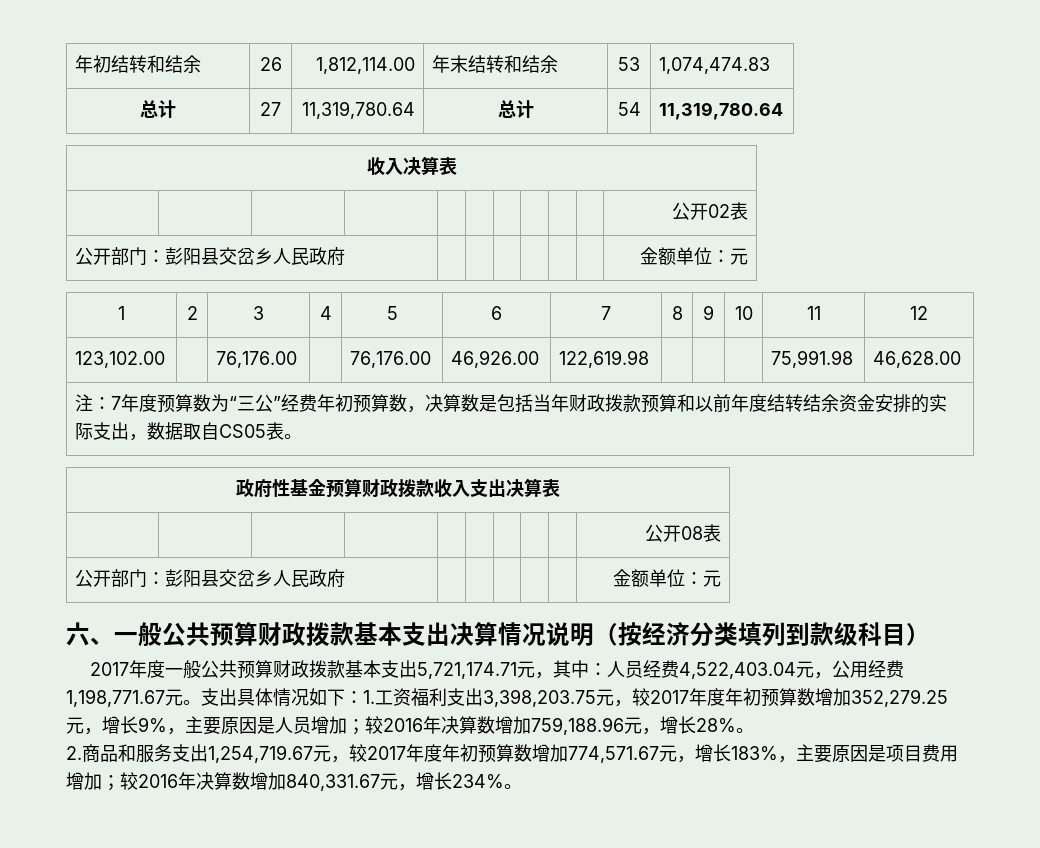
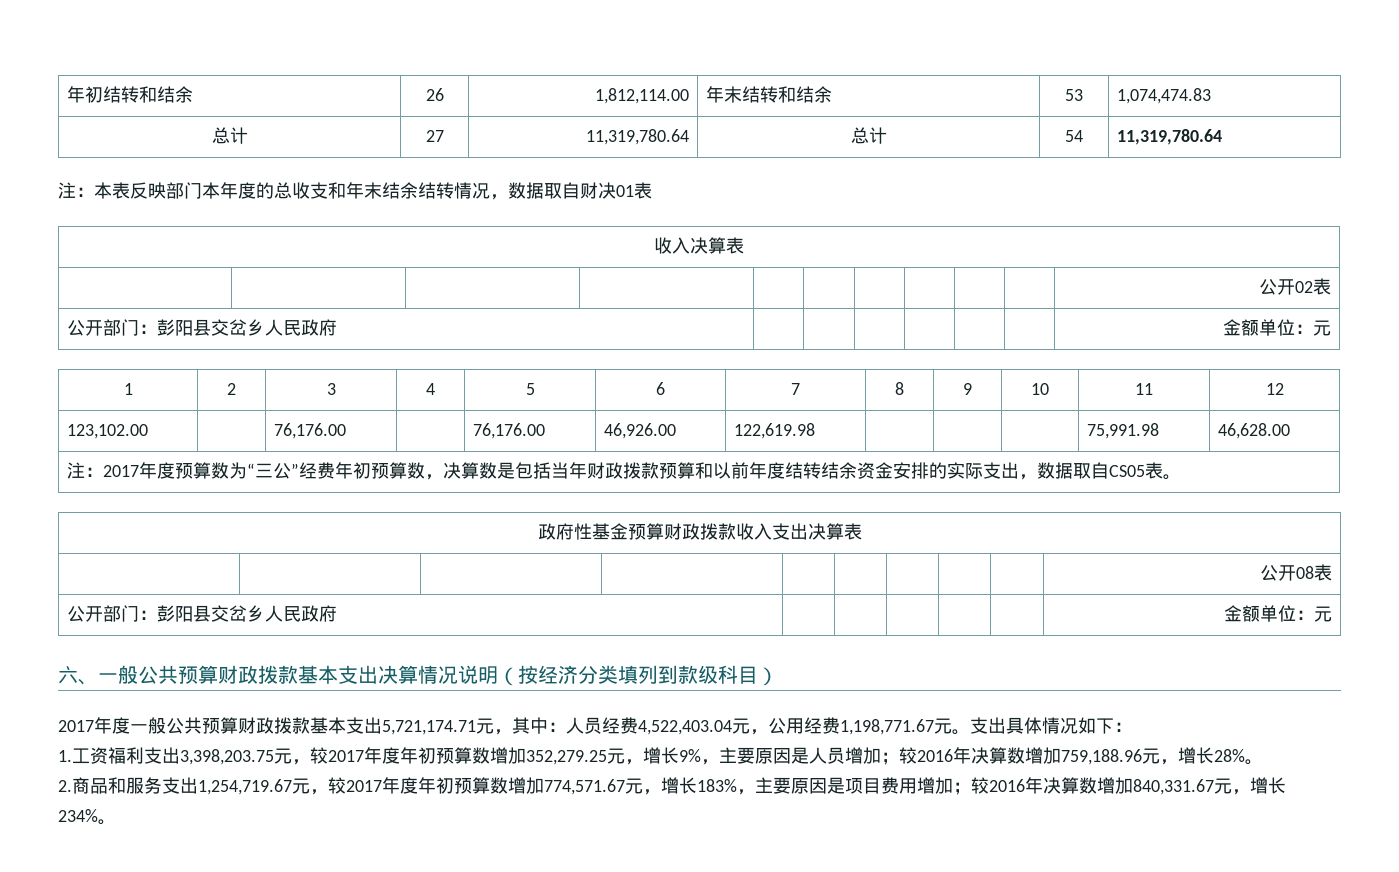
(784, 111) none -> [58,182,652,200] // 注：本表反映部门本年度的总收支和年末结余结转情况，数据取自财决01表
[111,396,122,410] 7 -> [102,465,139,477] 2017
(363, 697) none -> (1132, 727) //

